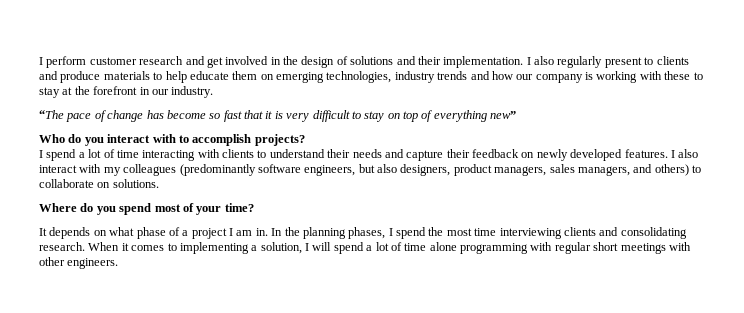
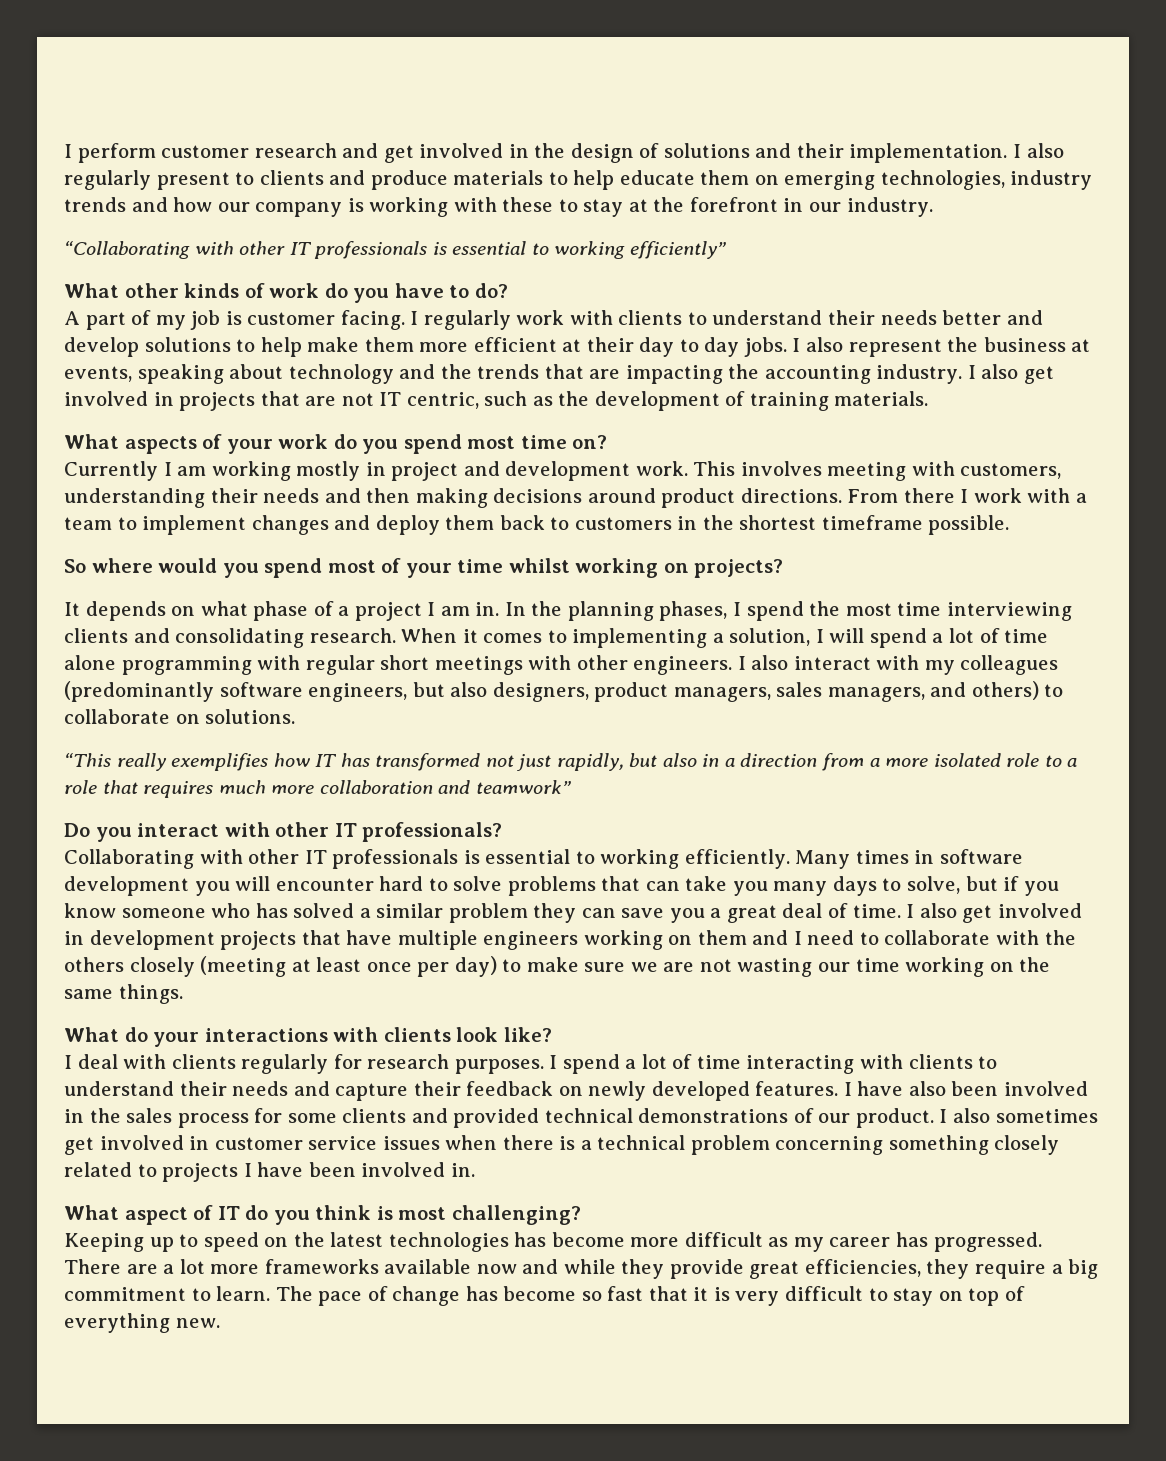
[39,110,517,122] [39,134,305,146] [39,149,699,161] [39,164,701,176] [39,179,159,188] [39,203,94,212] “The pace of change has become so fast that it is very difficult to stay on top of everything new” // Who do you interact with to accomplish projects? // I spend a lot of time interacting with clients to understand their needs and capture their feedback on newly developed features. I also interact with my colleagues (predominantly software engineers, but also designers, product managers, sales managers, and others) to collaborate on solutions. // Where do -> [64,241,726,259] [64,283,508,303] [64,310,1043,330] [64,337,1091,357] [64,364,1055,384] [64,391,929,411] [64,434,608,454] [64,461,1062,481] [64,488,1088,508] [64,515,1010,535] [64,558,218,573] “Collaborating with other IT professionals is essential to working efficiently” // What other kinds of work do you have to do? // A part of my job is customer facing. I regularly work with clients to understand their needs better and develop solutions to help make them more efficient at their day to day jobs. I also represent the business at events, speaking about technology and the trends that are impacting the accounting industry. I also get involved in projects that are not IT centric, such as the development of training materials. // What aspects of your work do you spend most time on? // Currently I am working mostly in project and development work. This involves meeting with customers, understanding their needs and then making decisions around product directions. From there I work with a team to implement changes and deploy them back to customers in the shortest timeframe possible. // So where would
[224,203,254,212] time? -> [457,558,784,578] time whilst working on projects?
(119, 263) none -> [737,655,1059,675] [64,681,1064,702] [64,709,296,724] [64,753,1078,771] [64,780,571,798] [64,822,503,842] [64,849,1023,869] [64,876,1059,896] [64,903,1082,923] [64,930,1076,950] [64,956,1051,977] [64,984,183,1004] [64,1027,552,1047] [64,1054,998,1074] [64,1081,1089,1101] [64,1108,1098,1128] [64,1135,1060,1155] [64,1162,475,1182] [64,1205,581,1225] [64,1232,1042,1252] [64,1259,1099,1279] [64,1286,1025,1306] [64,1313,220,1333] I also interact with my colleagues (predominantly software engineers, but also designers, product managers, sales managers, and others) to collaborate on solutions. // “This really exemplifies how IT has transformed not just rapidly, but also in a direction from a more isolated role to a role that requires much more collaboration and teamwork” // Do you interact with other IT professionals? // Collaborating with other IT professionals is essential to working efficiently. Many times in software development you will encounter hard to solve problems that can take you many days to solve, but if you know someone who has solved a similar problem they can save you a great deal of time. I also get involved in development projects that have multiple engineers working on them and I need to collaborate with the others closely (meeting at least once per day) to make sure we are not wasting our time working on the same things. // What do your interactions with clients look like? // I deal with clients regularly for research purposes. I spend a lot of time interacting with clients to understand their needs and capture their feedback on newly developed features. I have also been involved in the sales process for some clients and provided technical demonstrations of our product. I also sometimes get involved in customer service issues when there is a technical problem concerning something closely related to projects I have been involved in. // What aspect of IT do you think is most challenging? // Keeping up to speed on the latest technologies has become more difficult as my career has progressed. There are a lot more frameworks available now and while they provide great efficiencies, they require a big commitment to learn. The pace of change has become so fast that it is very difficult to stay on top of everything new.

